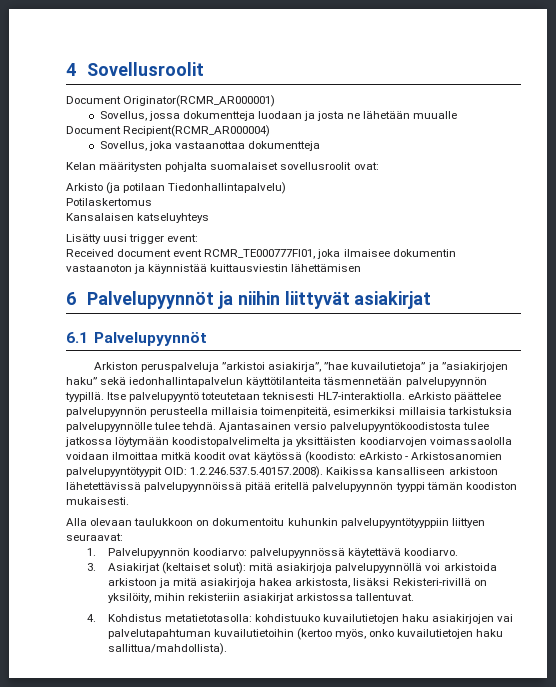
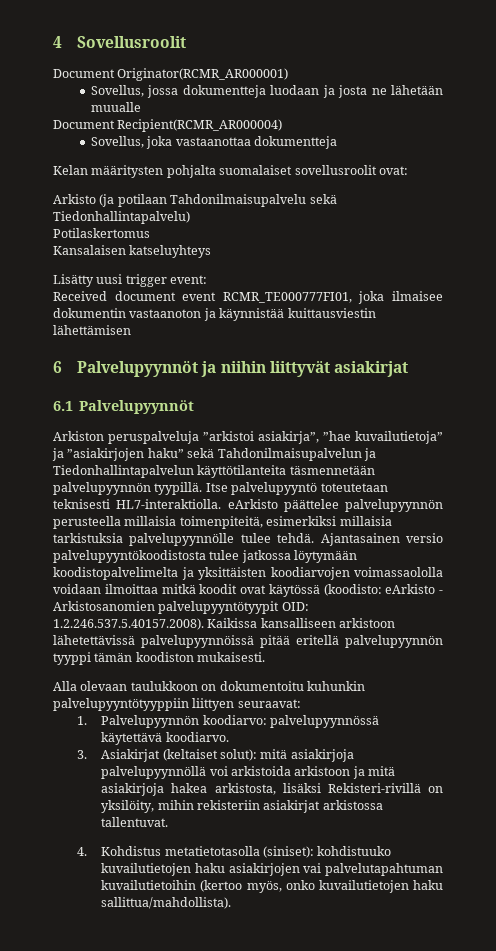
(166, 188) none -> [170,194,337,207] Tahdonilmaisupalvelu sekä
[129,377,244,387] iedonhallintapalvelun -> [217,448,376,461] [53,465,194,478] Tahdonilmaisupalvelun ja Tiedonhallintapalvelun
[164,614,252,622] metatietotasolla: -> [164,846,315,858] metatietotasolla (siniset):

